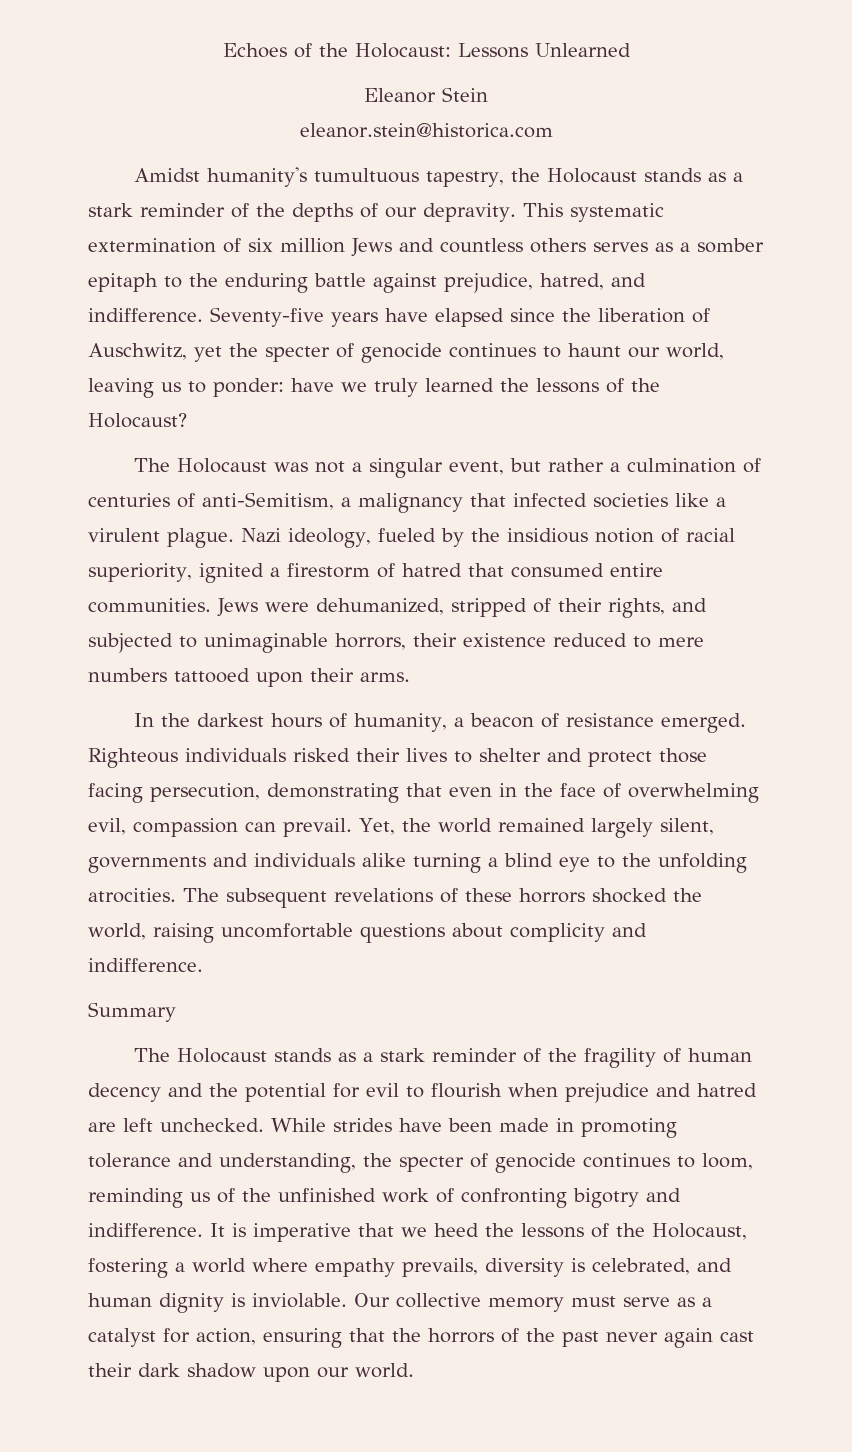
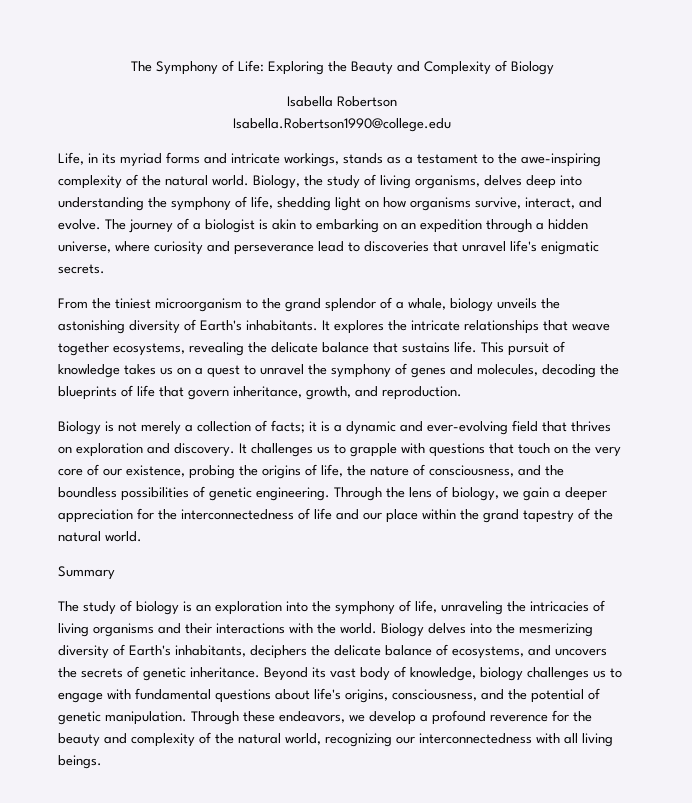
[222,43,631,58] [364,87,488,103] [299,123,553,138] [134,167,744,187] [88,203,664,222] [88,238,764,257] [88,273,646,293] [88,307,710,327] [88,343,724,363] [88,378,660,398] [88,413,187,428] [134,458,762,478] [88,492,726,513] [88,528,735,548] [88,563,663,583] [88,598,707,618] [88,633,704,653] [88,668,410,687] [134,713,747,733] [88,748,707,768] [88,783,759,803] [88,818,714,838] [88,853,747,873] [88,888,702,908] [88,923,647,943] [88,958,203,972] [88,1002,176,1022] [134,1048,753,1068] [88,1083,757,1103] [88,1118,677,1138] [88,1153,753,1173] [88,1188,681,1208] [88,1223,747,1242] [88,1258,732,1278] [88,1293,712,1313] [88,1328,754,1348] [88,1363,414,1382] Echoes of the Holocaust: Lessons Unlearned // Eleanor Stein // eleanor.stein@historica.com // Amidst humanity's tumultuous tapestry, the Holocaust stands as a stark reminder of the depths of our depravity. This systematic extermination of six million Jews and countless others serves as a somber epitaph to the enduring battle against prejudice, hatred, and indifference. Seventy-five years have elapsed since the liberation of Auschwitz, yet the specter of genocide continues to haunt our world, leaving us to ponder: have we truly learned the lessons of the Holocaust? // The Holocaust was not a singular event, but rather a culmination of centuries of anti-Semitism, a malignancy that infected societies like a virulent plague. Nazi ideology, fueled by the insidious notion of racial superiority, ignited a firestorm of hatred that consumed entire communities. Jews were dehumanized, stripped of their rights, and subjected to unimaginable horrors, their existence reduced to mere numbers tattooed upon their arms. // In the darkest hours of humanity, a beacon of resistance emerged. Righteous individuals risked their lives to shelter and protect those facing persecution, demonstrating that even in the face of overwhelming evil, compassion can prevail. Yet, the world remained largely silent, governments and individuals alike turning a blind eye to the unfolding atrocities. The subsequent revelations of these horrors shocked the world, raising uncomfortable questions about complicity and indifference. // Summary // The Holocaust stands as a stark reminder of the fragility of human decency and the potential for evil to flourish when prejudice and hatred are left unchecked. While strides have been made in promoting tolerance and understanding, the specter of genocide continues to loom, reminding us of the unfinished work of confronting bigotry and indifference. It is imperative that we heed the lessons of the Holocaust, fostering a world where empathy prevails, diversity is celebrated, and human dignity is inviolable. Our collective memory must serve as a catalyst for action, ensuring that the horrors of the past never again cast their dark shadow upon our world. -> [130,60,554,75] [287,96,397,107] [233,118,451,132] [58,152,601,167] [58,174,582,189] [58,196,602,211] [58,218,588,233] [58,240,599,255] [58,264,105,274] [58,297,560,312] [58,319,610,334] [58,341,565,356] [58,363,619,378] [58,385,462,400] [58,420,611,435] [58,443,621,457] [58,464,564,479] [58,486,607,501] [58,508,613,523] [58,531,142,542] [58,566,115,580] [58,600,605,615] [58,623,593,637] [58,644,607,659] [58,666,622,681] [58,688,600,703] [58,710,592,725] [58,732,613,747] [58,755,102,769] The Symphony of Life: Exploring the Beauty and Complexity of Biology // Isabella Robertson // Isabella.Robertson1990@college.edu // Life, in its myriad forms and intricate workings, stands as a testament to the awe-inspiring complexity of the natural world. Biology, the study of living organisms, delves deep into understanding the symphony of life, shedding light on how organisms survive, interact, and evolve. The journey of a biologist is akin to embarking on an expedition through a hidden universe, where curiosity and perseverance lead to discoveries that unravel life's enigmatic secrets. // From the tiniest microorganism to the grand splendor of a whale, biology unveils the astonishing diversity of Earth's inhabitants. It explores the intricate relationships that weave together ecosystems, revealing the delicate balance that sustains life. This pursuit of knowledge takes us on a quest to unravel the symphony of genes and molecules, decoding the blueprints of life that govern inheritance, growth, and reproduction. // Biology is not merely a collection of facts; it is a dynamic and ever-evolving field that thrives on exploration and discovery. It challenges us to grapple with questions that touch on the very core of our existence, probing the origins of life, the nature of consciousness, and the boundless possibilities of genetic engineering. Through the lens of biology, we gain a deeper appreciation for the interconnectedness of life and our place within the grand tapestry of the natural world. // Summary // The study of biology is an exploration into the symphony of life, unraveling the intricacies of living organisms and their interactions with the world. Biology delves into the mesmerizing diversity of Earth's inhabitants, deciphers the delicate balance of ecosystems, and uncovers the secrets of genetic inheritance. Beyond its vast body of knowledge, biology challenges us to engage with fundamental questions about life's origins, consciousness, and the potential of genetic manipulation. Through these endeavors, we develop a profound reverence for the beauty and complexity of the natural world, recognizing our interconnectedness with all living beings.

